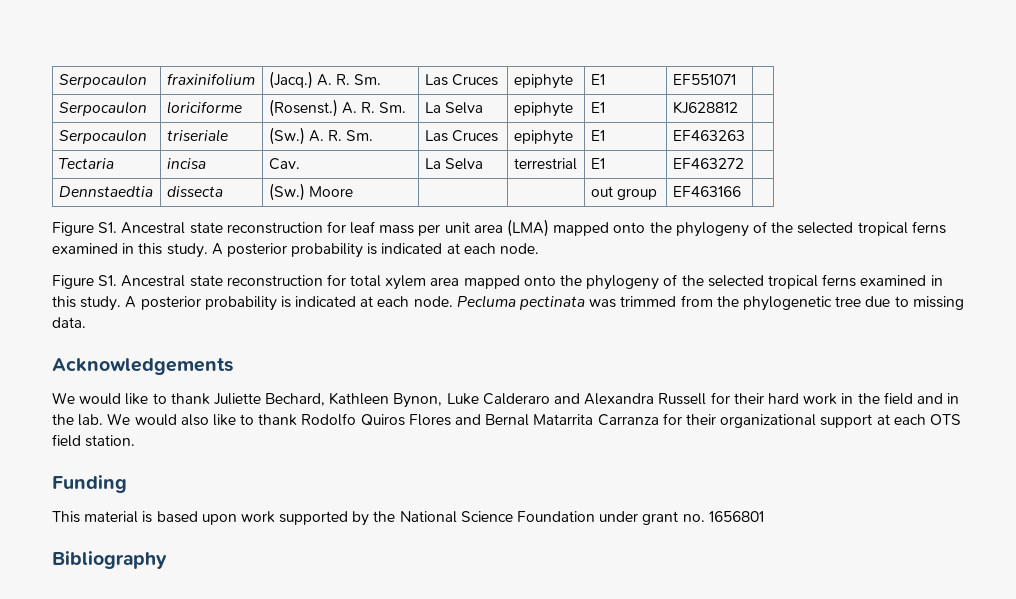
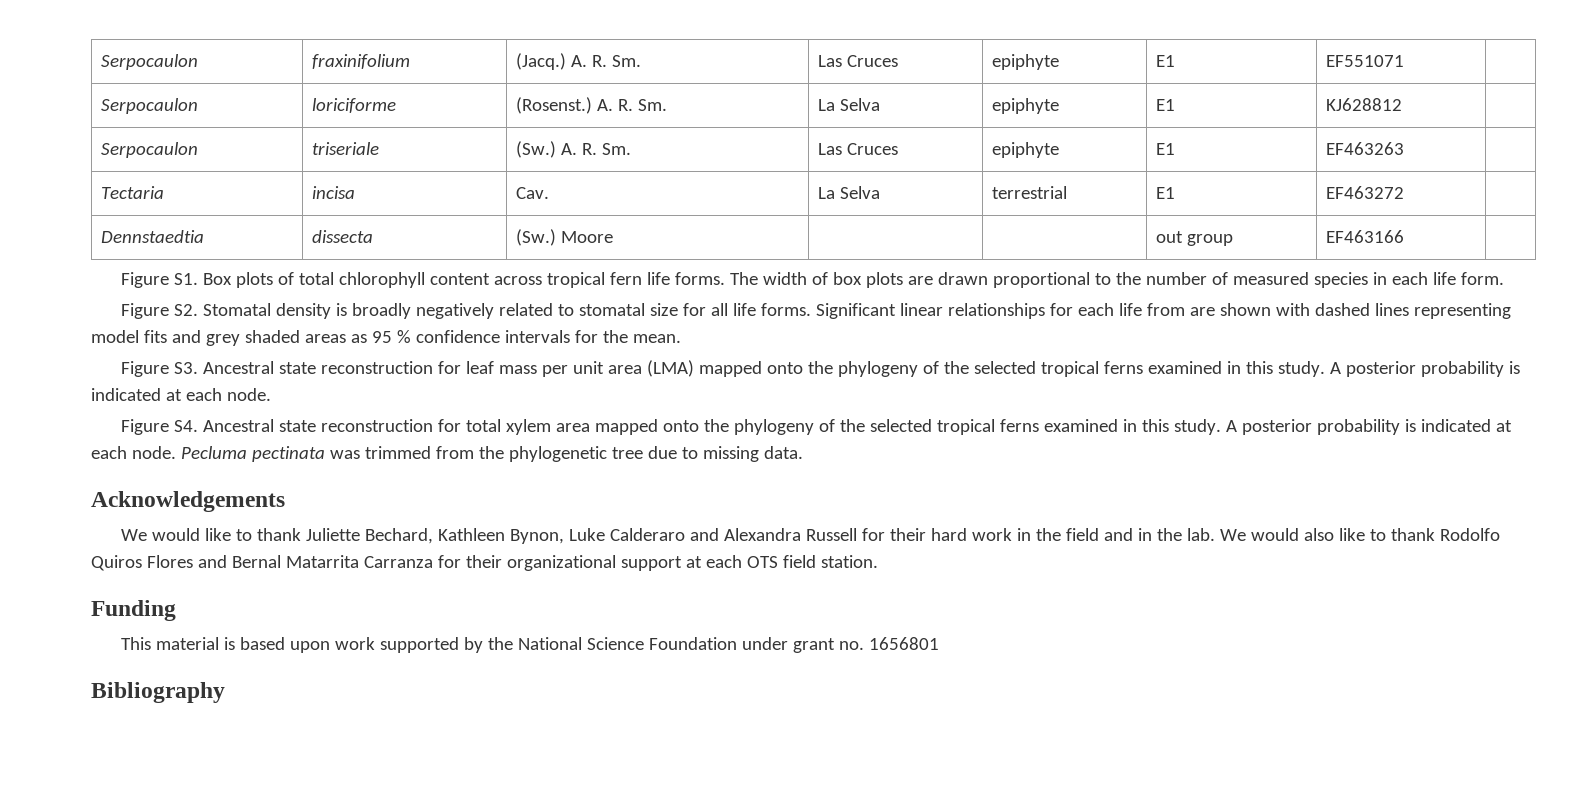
(118, 227) none -> [203,272,1505,288] [121,303,1512,319] [91,330,681,346] [121,361,199,377] Box plots of total chlorophyll content across tropical fern life forms. The width of box plots are drawn proportional to the number of measured species in each life form. // Figure S2. Stomatal density is broadly negatively related to stomatal size for all life forms. Significant linear relationships for each life from are shown with dashed lines representing model fits and grey shaded areas as 95 % confidence intervals for the mean. // Figure S3.
[98,275,118,286] S1. -> [174,420,199,432] S4.

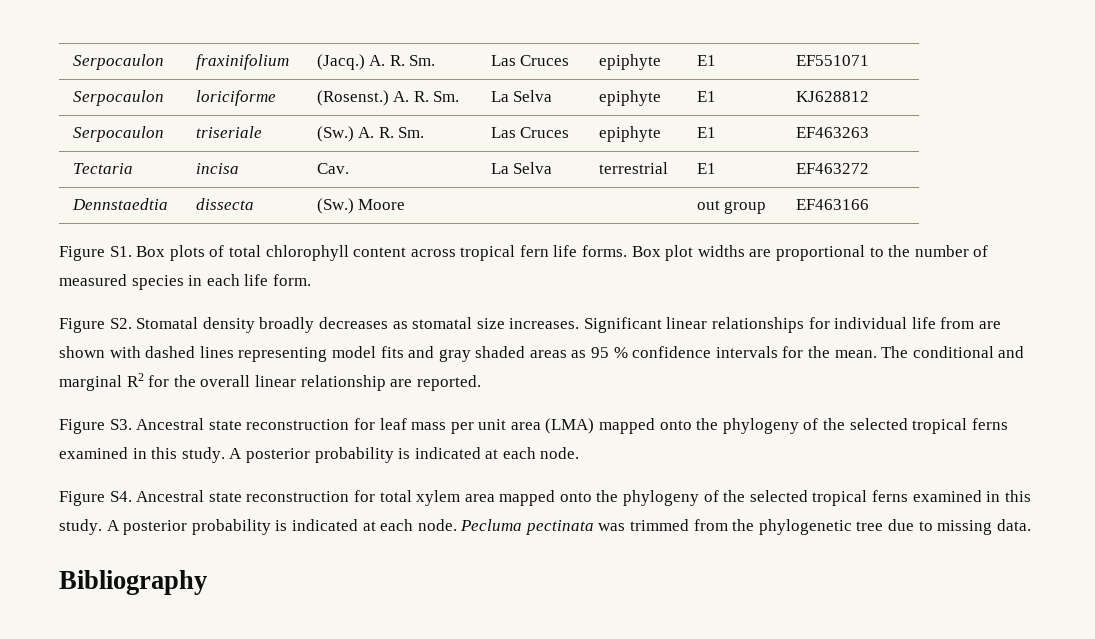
[730,272,989,288] The width of box plots are drawn -> [631,245,772,261] Box plot widths are
[336,303,812,319] is broadly negatively related to stomatal size for all life forms. -> [259,317,580,333] broadly decreases as stomatal size increases.
[1078,303,1115,316] each -> [834,317,908,329] individual
[205,334,240,346] grey -> [438,349,471,362] gray
(681, 338) none -> [881,346,1025,358] [59,373,481,391] The conditional and marginal R2 for the overall linear relationship are reported.
[91,491,285,512] [121,528,1501,544] [91,555,878,571] [91,600,176,621] [121,637,940,653] // Acknowledgements // We would like to thank Juliette Bechard, Kathleen Bynon, Luke Calderaro and Alexandra Russell for their hard work in the field and in the lab. We would also like to thank Rodolfo Quiros Flores and Bernal Matarrita Carranza for their organizational support at each OTS field station. // Funding // This material is based upon work supported by the National Science Foundation under grant no. 1656801 -> (1031, 525) none

